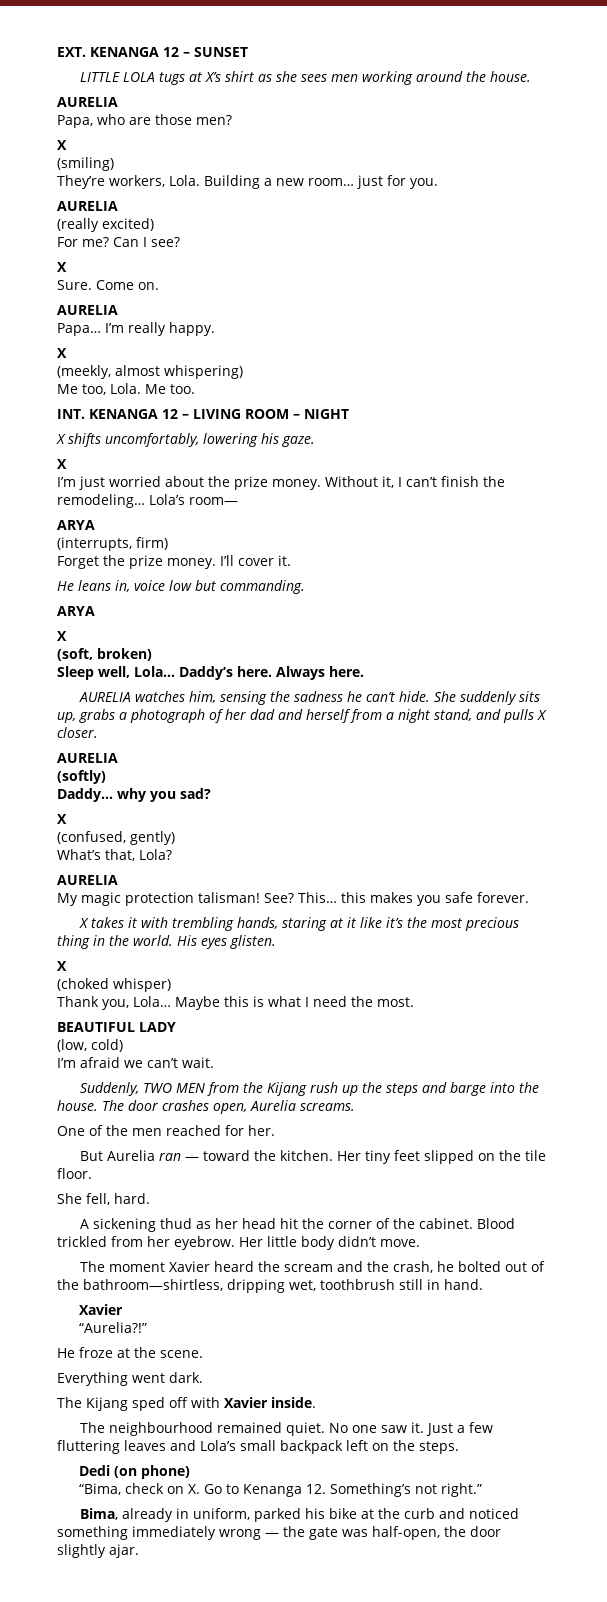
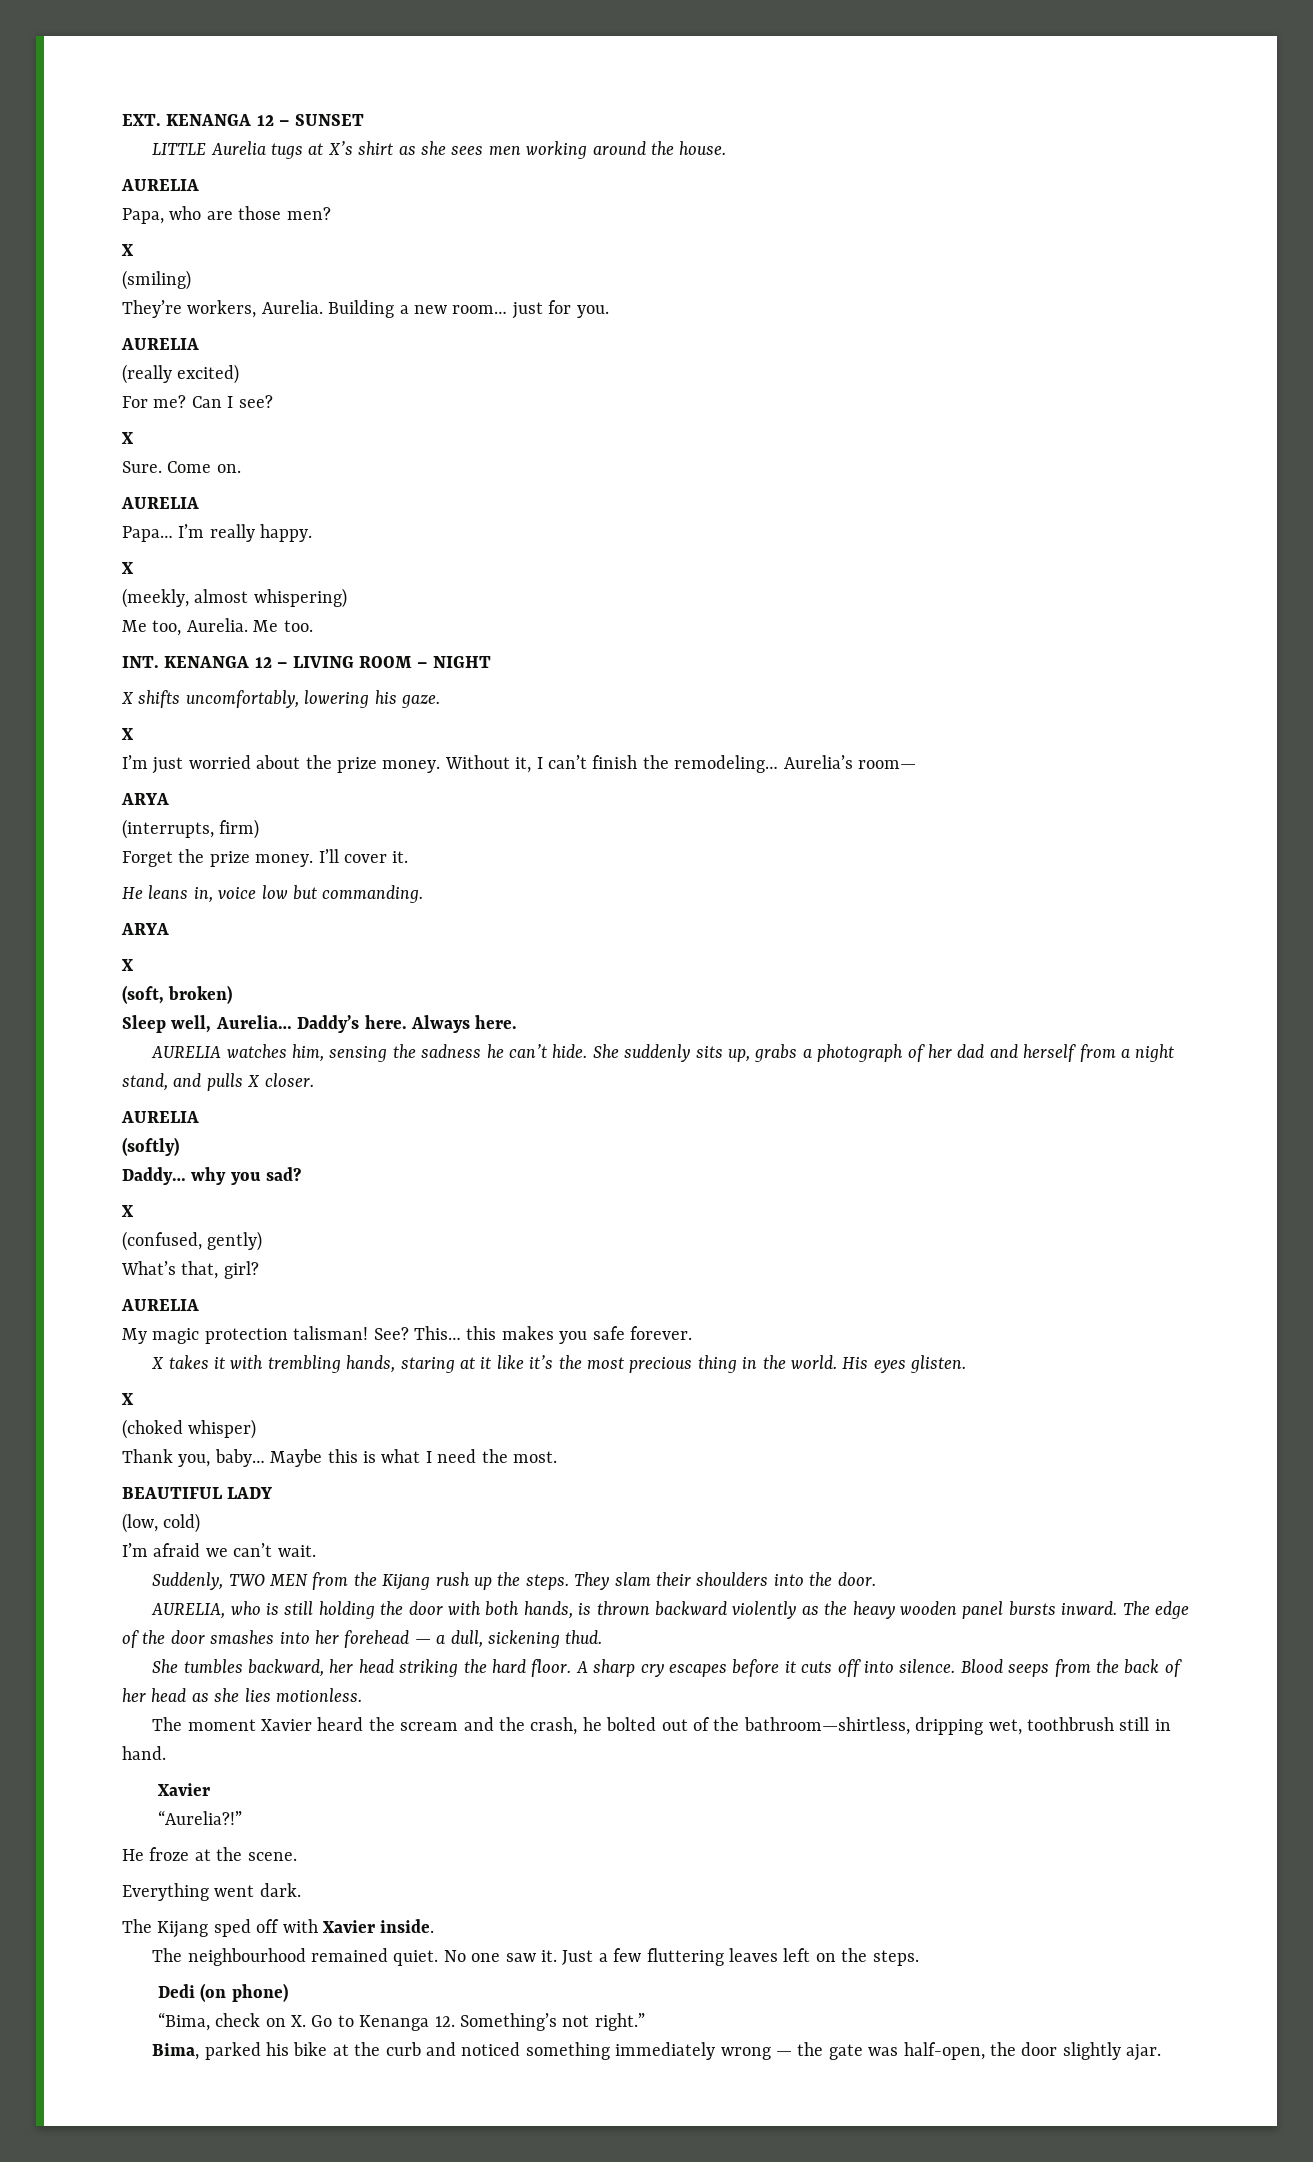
[123,72,156,82] LOLA -> [210,141,266,155] Aurelia
[169,175,200,186] Lola. -> [261,300,323,314] Aurelia.
[110,383,141,394] Lola. -> [186,618,248,632] Aurelia.
[149,494,185,505] Lola’s -> [783,755,853,769] Aurelia’s
[134,666,175,677] Lola… -> [215,1015,292,1029] Aurelia…
[139,849,172,860] Lola? -> [223,1261,259,1279] girl?
[133,996,171,1007] Lola… -> [214,1449,265,1467] baby…
[386,1082,540,1096] [57,1100,355,1114] [57,1125,275,1136] [80,1150,547,1164] [57,1168,92,1179] [57,1193,150,1205] [80,1218,516,1232] [57,1236,420,1250] steps and barge into the house. The door crashes open, Aurelia screams. // One of the men reached for her. // But Aurelia ran — toward the kitchen. Her tiny feet slipped on the tile floor. // She fell, hard. // A sickening thud as her head hit the corner of the cabinet. Blood trickled from her eyebrow. Her little body didn’t move. -> [525,1572,876,1590] [151,1601,1190,1619] [122,1630,603,1648] [152,1659,1182,1677] [122,1688,362,1702] steps. They slam their shoulders into the door. // AURELIA, who is still holding the door with both hands, is thrown backward violently as the heavy wooden panel bursts inward. The edge of the door smashes into her forehead — a dull, sickening thud. // She tumbles backward, her head striking the hard floor. A sharp cry escapes before it cuts off into silence. Blood seeps from the back of her head as she lies motionless.
[170,1440,343,1454] and Lola’s small backpack -> (779, 1955) none
[122,1508,251,1522] already in uniform, -> (200, 2051) none

